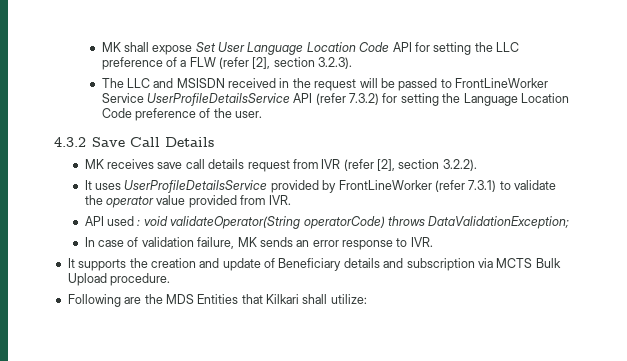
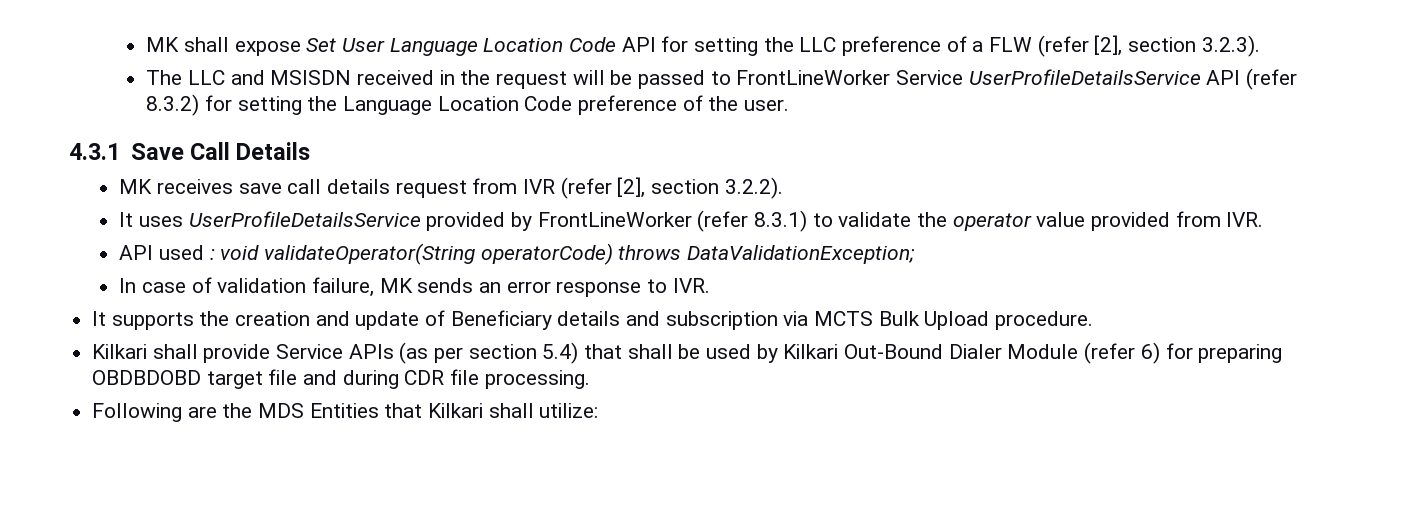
[349,93,380,105] 7.3.2) -> [146,94,200,116] 8.3.2)
[54,137,86,147] 4.3.2 -> [69,143,120,160] 4.3.1
[468,180,497,192] 7.3.1) -> [753,210,807,232] 8.3.1)
(171, 279) none -> [92,342,1283,364] [92,369,590,389] // Kilkari shall provide Service APIs (as per section 5.4) that shall be used by Kilkari Out-Bound Dialer Module (refer 6) for preparing OBDBDOBD target file and during CDR file processing.

